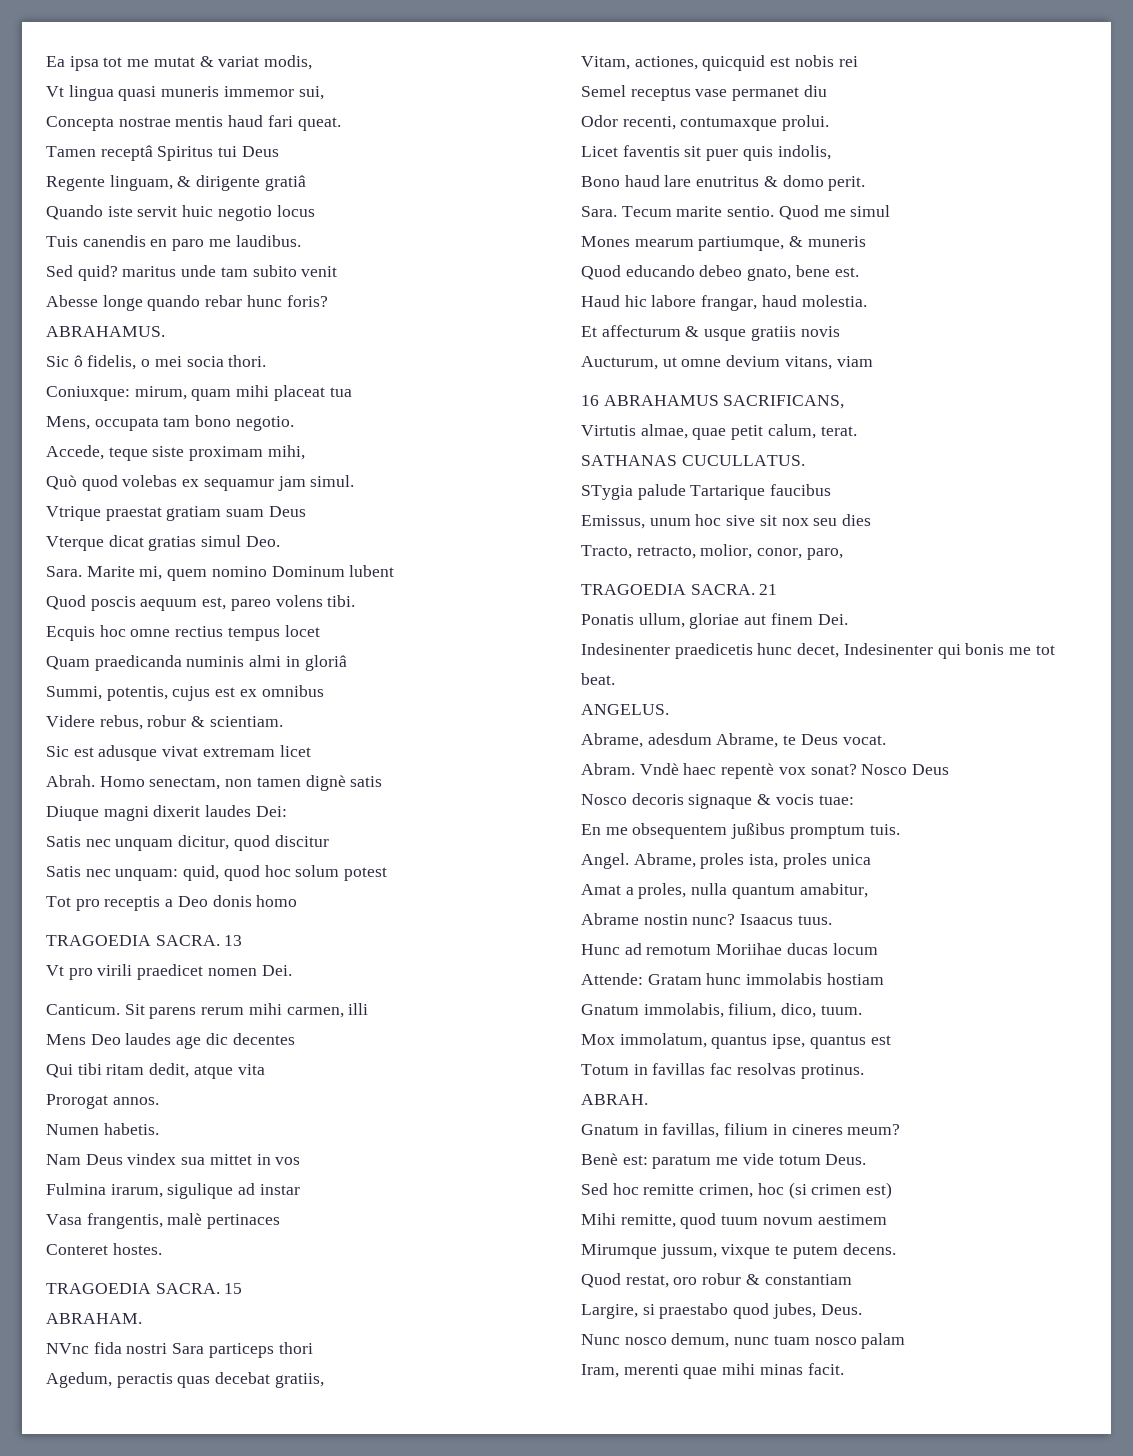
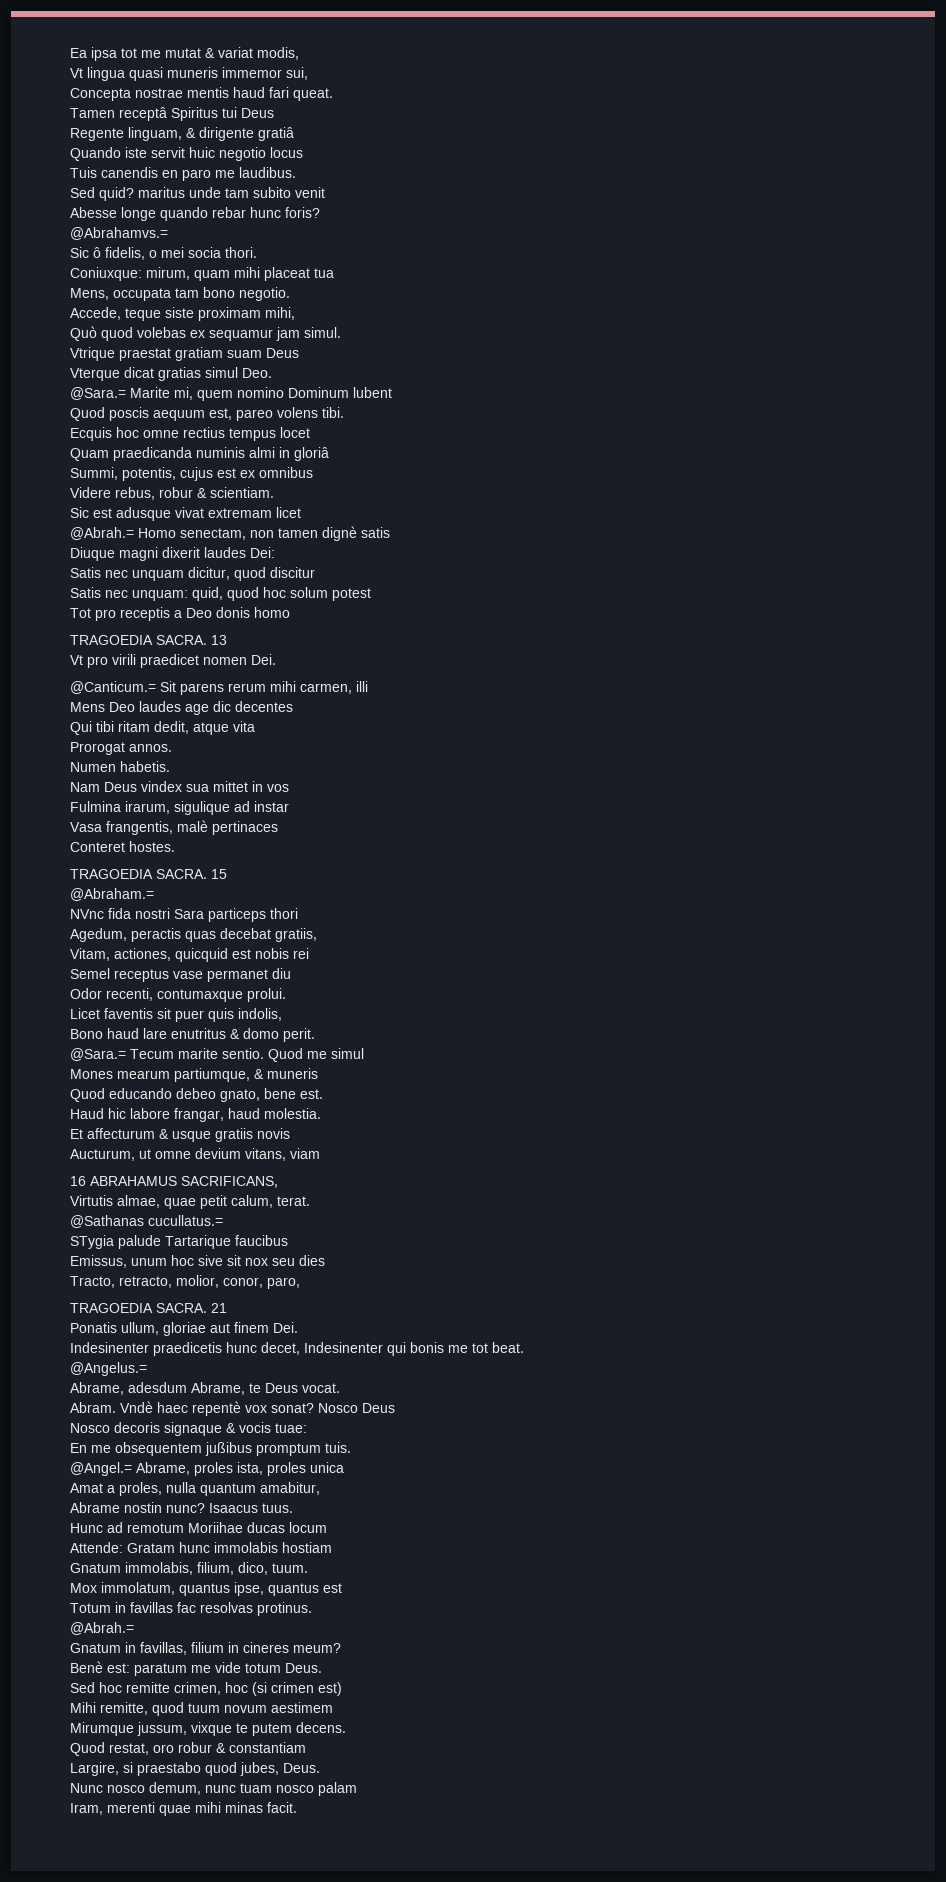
[46,326,165,337] ABRAHAMUS. -> [70,227,168,240] @Abrahamvs.=
[46,566,82,577] Sara. -> [70,387,126,400] @Sara.=
[46,775,95,787] Abrah. -> [70,527,134,540] @Abrah.=
[46,1004,120,1015] Canticum. -> [70,681,156,694] @Canticum.=
[46,1313,142,1324] ABRAHAM. -> [70,888,154,901] @Abraham.=
[581,206,617,217] Sara. -> [70,1048,126,1061] @Sara.=
[581,455,805,466] SATHANAS CUCULLATUS. -> [70,1215,223,1228] @Sathanas cucullatus.=
[581,704,669,715] ANGELUS. -> [70,1362,147,1376] @Angelus.=
[581,853,629,869] Angel. -> [70,1462,132,1476] @Angel.=
[581,1094,648,1105] ABRAH. -> [70,1622,134,1635] @Abrah.=

